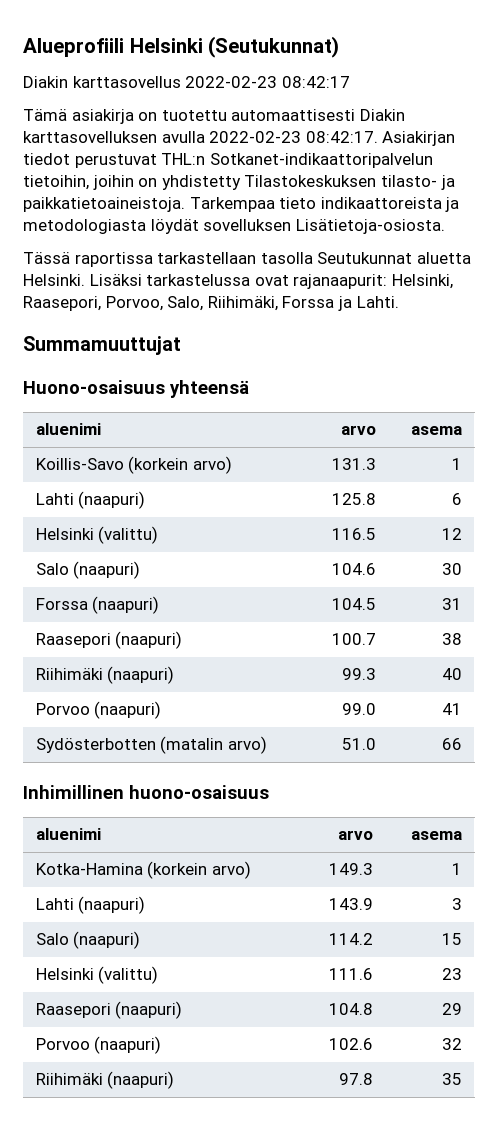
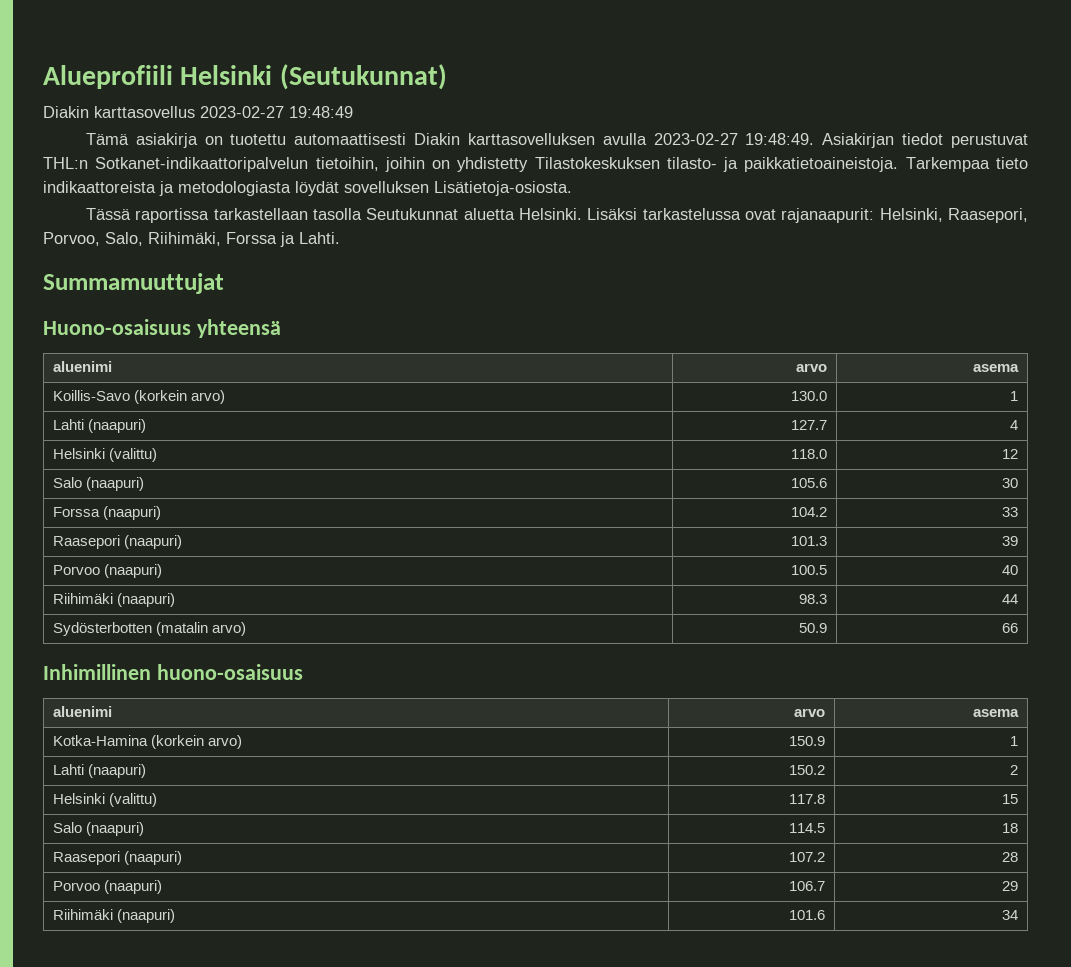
[185,76,350,88] 2022-02-23 08:42:17 -> [200,106,353,118] 2023-02-27 19:48:49
[209,131,378,143] 2022-02-23 08:42:17. -> [653,133,815,145] 2023-02-27 19:48:49.
[332,458,377,470] [452,458,463,470] [35,491,146,509] [332,493,377,505] [452,493,463,505] [35,526,159,544] [332,528,377,540] 131.3 | 1 // Lahti (naapuri) | 125.8 | 6 // Helsinki (valittu) | 116.5 -> [791,391,828,401] [1010,391,1019,401] [52,419,146,433] [791,420,828,430] [1010,420,1019,430] [52,448,157,462] [791,449,828,459] 130.0 | 1 // Lahti (naapuri) | 127.7 | 4 // Helsinki (valittu) | 118.0
[332,563,377,575] 104.6 -> [791,478,828,488] 105.6
[332,598,377,610] [442,598,463,610] [35,631,183,649] [332,633,377,645] [442,633,463,645] [35,666,175,684] [342,668,377,680] [442,668,463,680] [35,701,162,719] [342,703,377,715] [442,703,463,715] 104.5 | 31 // Raasepori (naapuri) | 100.7 | 38 // Riihimäki (naapuri) | 99.3 | 40 // Porvoo (naapuri) | 99.0 | 41 -> [791,507,828,517] [1002,507,1019,517] [52,535,182,549] [791,536,828,546] [1002,536,1019,546] [52,564,162,578] [791,565,828,575] [1002,565,1019,575] [52,593,175,607] [799,594,828,604] [1002,594,1019,604] 104.2 | 33 // Raasepori (naapuri) | 101.3 | 39 // Porvoo (naapuri) | 100.5 | 40 // Riihimäki (naapuri) | 98.3 | 44
[342,738,377,750] 51.0 -> [799,623,828,633] 50.9
[329,863,374,875] [452,863,463,875] [35,896,146,914] [329,898,374,910] [452,898,463,910] [35,931,141,949] [329,933,374,945] [442,933,463,945] [35,966,159,984] [329,968,374,980] [442,968,463,980] [35,1001,183,1019] [329,1003,374,1015] [442,1003,463,1015] [35,1036,162,1054] [329,1038,374,1050] [442,1038,463,1050] [35,1071,175,1089] [339,1073,374,1085] [442,1073,463,1085] 149.3 | 1 // Lahti (naapuri) | 143.9 | 3 // Salo (naapuri) | 114.2 | 15 // Helsinki (valittu) | 111.6 | 23 // Raasepori (naapuri) | 104.8 | 29 // Porvoo (naapuri) | 102.6 | 32 // Riihimäki (naapuri) | 97.8 | 35 -> [789,736,826,746] [1010,736,1019,746] [52,764,146,778] [789,765,826,775] [1010,765,1019,775] [52,793,157,807] [789,794,826,804] [1002,794,1019,804] [52,822,144,836] [789,823,826,833] [1002,823,1019,833] [52,851,182,865] [789,852,826,862] [1002,852,1019,862] [52,880,162,894] [789,881,826,891] [1002,881,1019,891] [52,909,175,923] [789,910,826,920] [1002,910,1019,920] 150.9 | 1 // Lahti (naapuri) | 150.2 | 2 // Helsinki (valittu) | 117.8 | 15 // Salo (naapuri) | 114.5 | 18 // Raasepori (naapuri) | 107.2 | 28 // Porvoo (naapuri) | 106.7 | 29 // Riihimäki (naapuri) | 101.6 | 34

